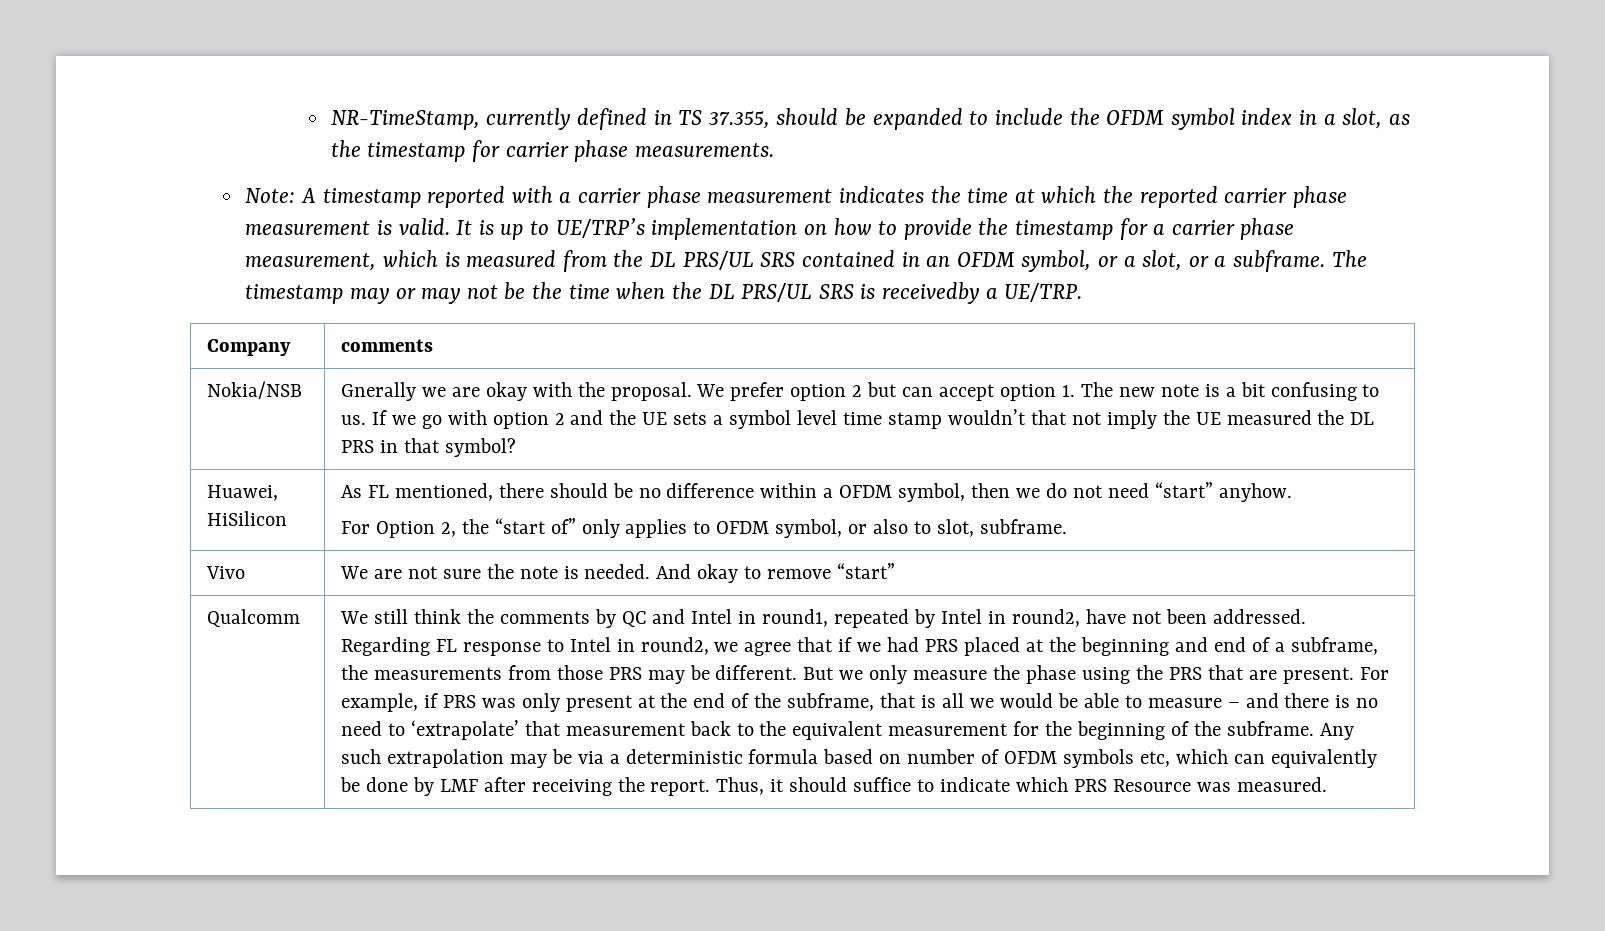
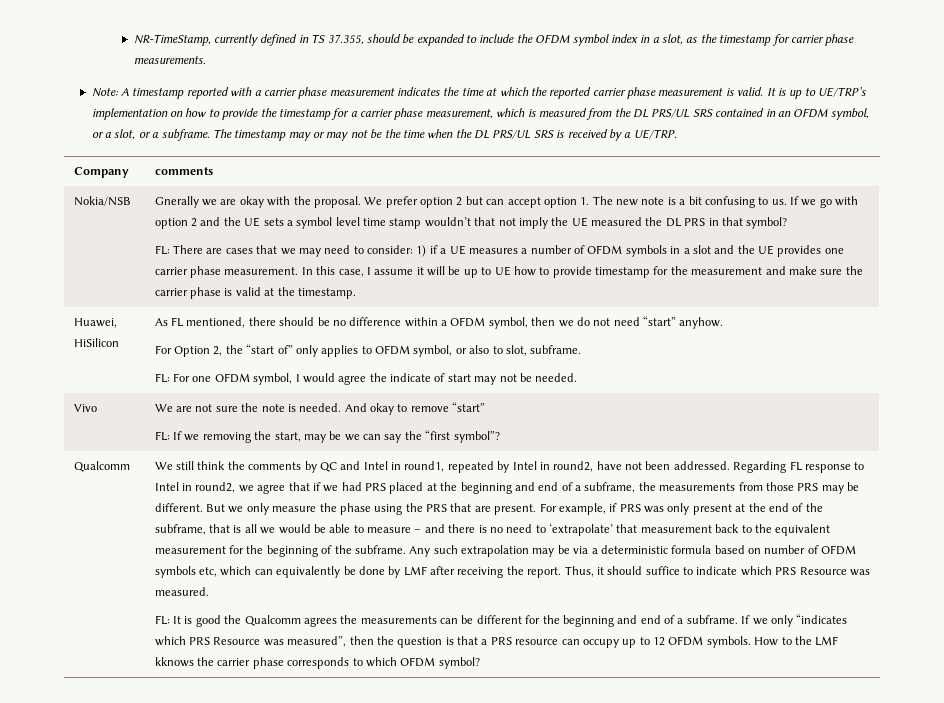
[882,282,980,304] receivedby -> [567,129,622,141] received by
(516, 447) none -> [154,245,844,257] [154,266,863,278] [154,287,356,299] // FL: There are cases that we may need to consider: 1) if a UE measures a number of OFDM symbols in a slot and the UE provides one carrier phase measurement. In this case, I assume it will be up to UE how to provide timestamp for the measurement and make sure the carrier phase is valid at the timestamp.
(1067, 526) none -> [154,373,578,385] // FL: For one OFDM symbol, I would agree the indicate of start may not be needed.
(896, 571) none -> [154,430,500,443] // FL: If we removing the start, may be we can say the “first symbol”?
(1327, 784) none -> [154,614,848,627] [154,636,839,648] [154,657,480,669] // FL: It is good the Qualcomm agrees the measurements can be different for the beginning and end of a subframe. If we only “indicates which PRS Resource was measured”, then the question is that a PRS resource can occupy up to 12 OFDM symbols. How to the LMF kknows the carrier phase corresponds to which OFDM symbol?

